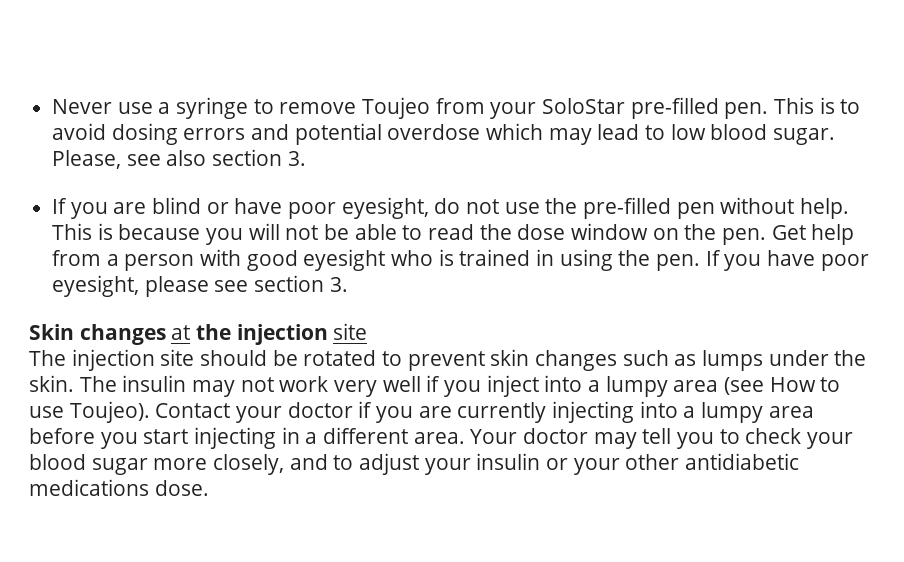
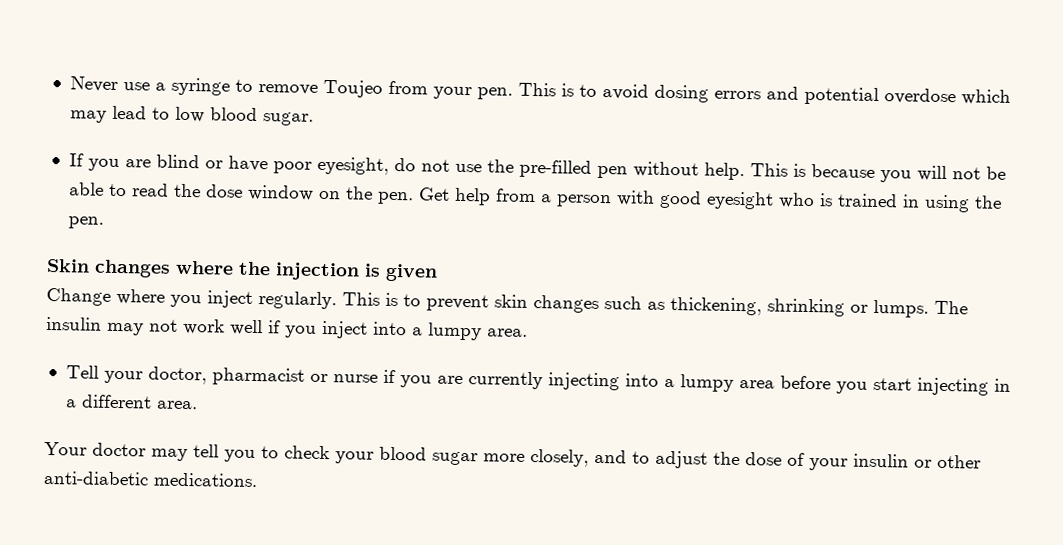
[542,97,719,119] SoloStar pre-filled -> (472, 93) none
[52,149,306,169] Please, see also section 3. -> (314, 119) none
[705,250,869,271] [52,275,348,297] If you have poor eyesight, please see section 3. -> (104, 222) none
[171,325,191,340] at -> [175,260,234,275] where
[333,323,368,340] [29,349,377,371] site // The injection site should be rotated -> [364,263,438,282] [46,287,398,310] is given // Change where you inject regularly. This is
[702,350,867,371] [29,375,74,392] lumps under the skin. -> [670,297,929,318] thickening, shrinking or lumps.
[334,380,378,397] very -> (225, 326) none
[673,377,841,395] [29,401,353,423] area (see How to use Toujeo). Contact your doctor -> [487,328,528,337] [65,365,378,386] area. // Tell your doctor, pharmacist or nurse
(465, 438) none -> (198, 405) //
[424,453,800,475] [29,479,209,496] your insulin or your other antidiabetic medications dose. -> [713,451,981,471] [43,470,258,488] the dose of your insulin or other anti-diabetic medications.

